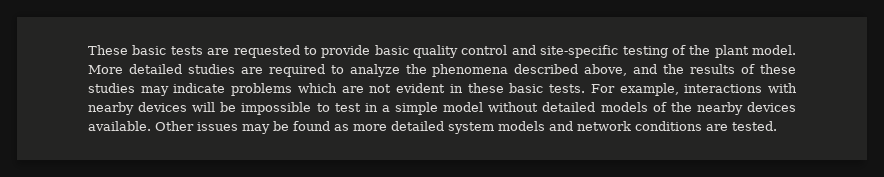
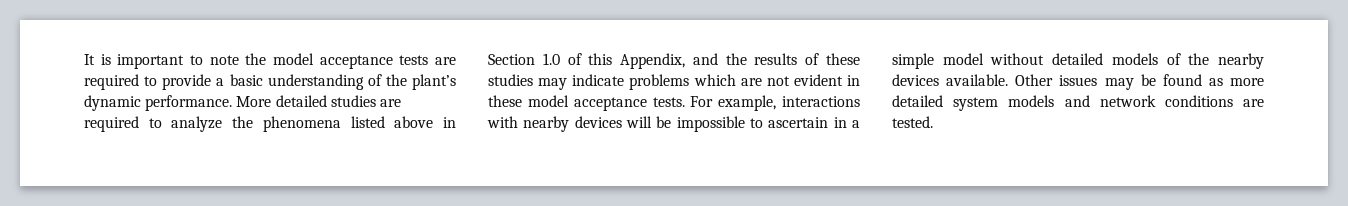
[88,45,167,55] These basic -> [84,53,393,69] It is important to note the model acceptance
[233,45,300,58] requested -> [84,74,139,90] required
[374,45,796,58] basic quality control and site-specific testing of the plant model. -> [216,74,456,90] [84,95,233,111] a basic understanding of the plant’s dynamic performance.
[514,64,628,76] described above, -> [350,116,457,128] [488,53,686,69] listed above in Section 1.0 of this Appendix,
[509,83,544,93] basic -> [527,95,647,111] model acceptance
[334,103,361,112] test -> [768,117,829,128] ascertain

